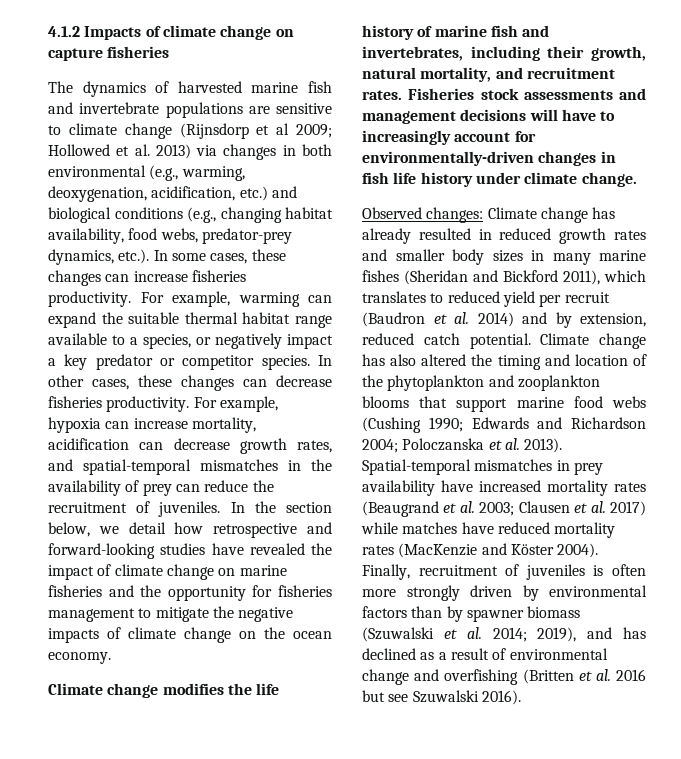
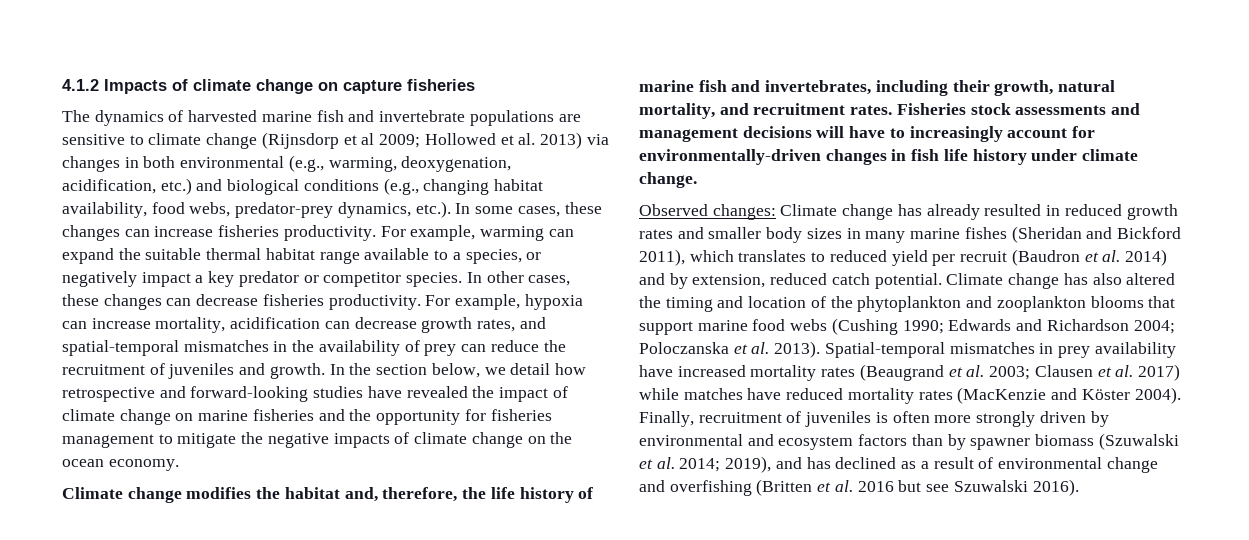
[158,501,221,517] juveniles. -> [168,363,325,379] juveniles and growth.
(252, 689) none -> [284,487,487,502] habitat and, therefore, the
(647, 591) none -> [747,434,854,450] and ecosystem

